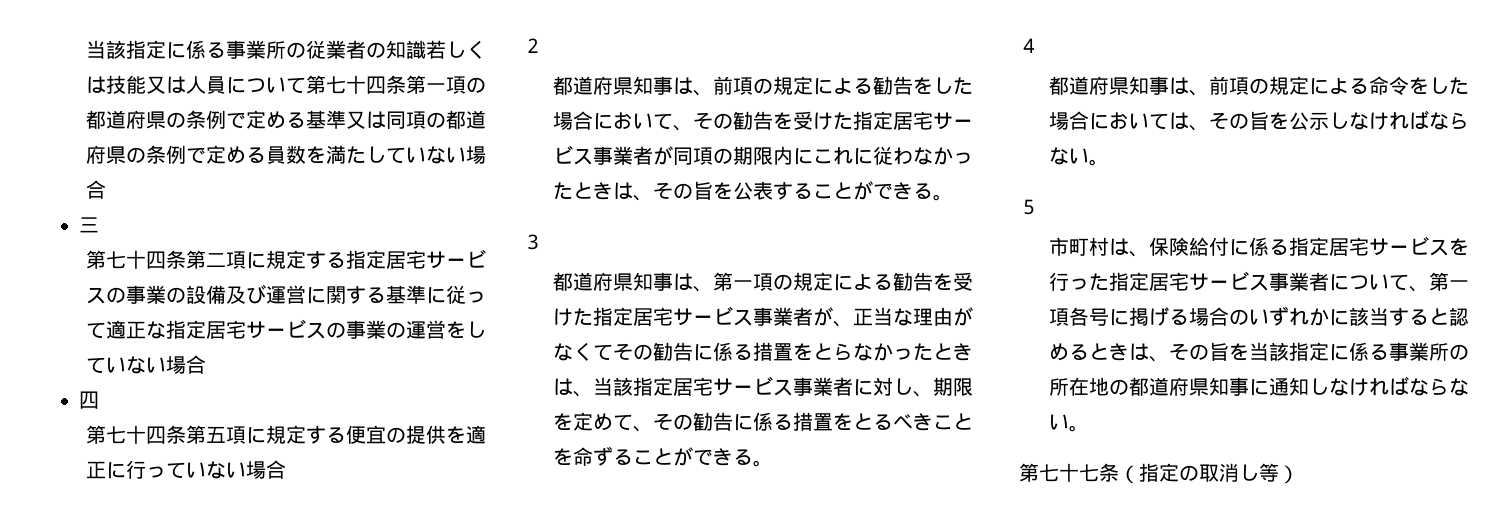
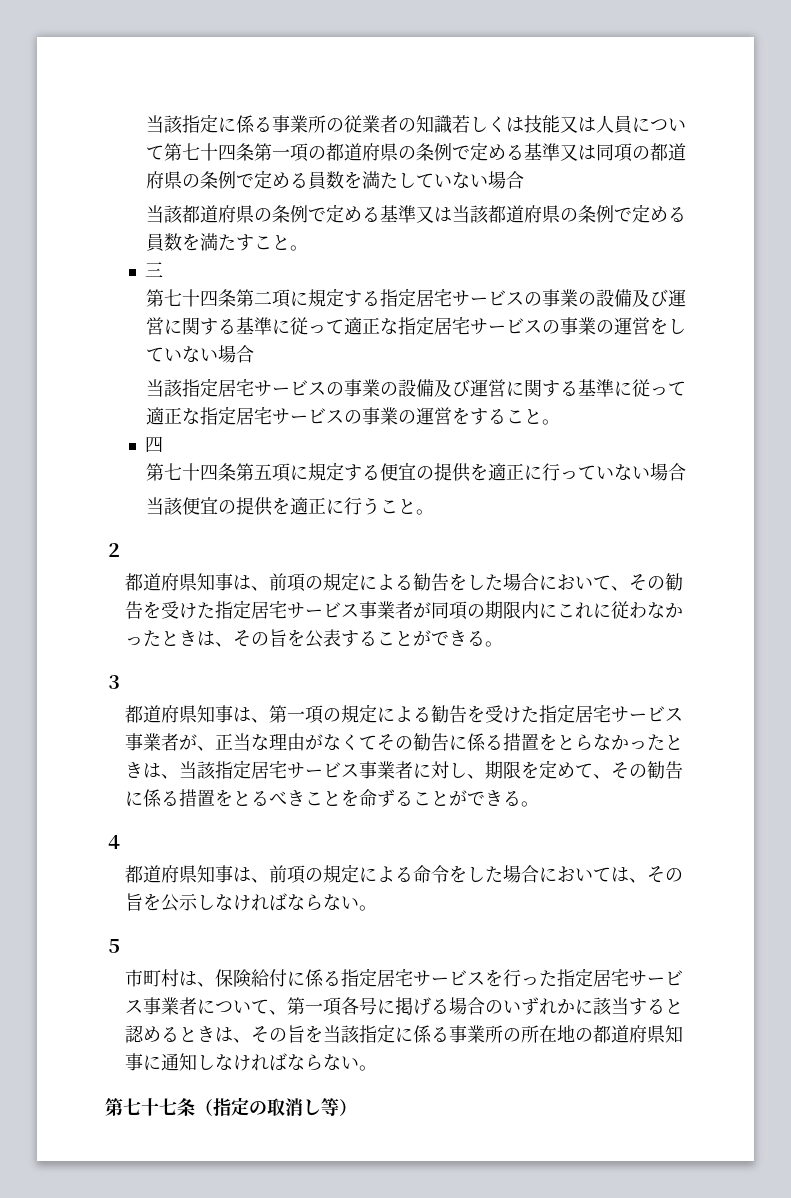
(107, 189) none -> [145,204,686,224] [145,233,308,251] // 当該都道府県の条例で定める基準又は当該都道府県の条例で定める員数を満たすこと。
(207, 364) none -> [145,378,686,398] [145,406,560,425] // 当該指定居宅サービスの事業の設備及び運営に関する基準に従って適正な指定居宅サービスの事業の運営をすること。
(287, 469) none -> [145,497,434,516] // 当該便宜の提供を適正に行うこと。

